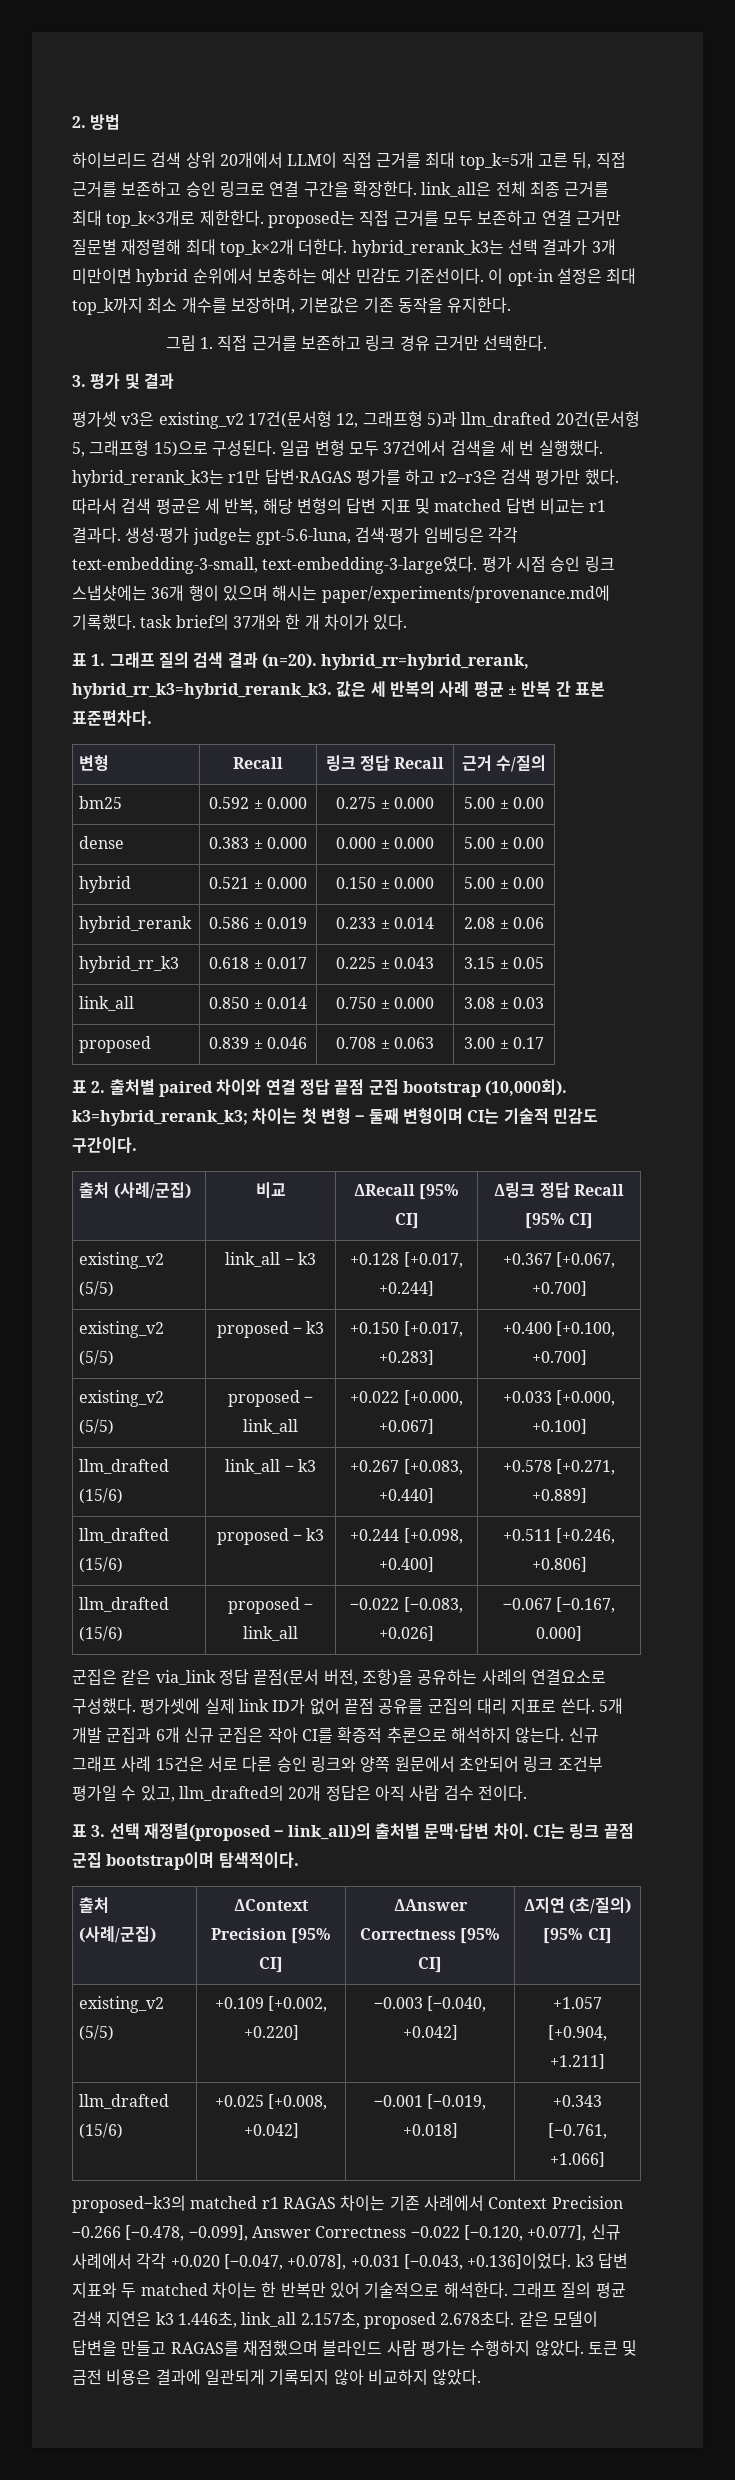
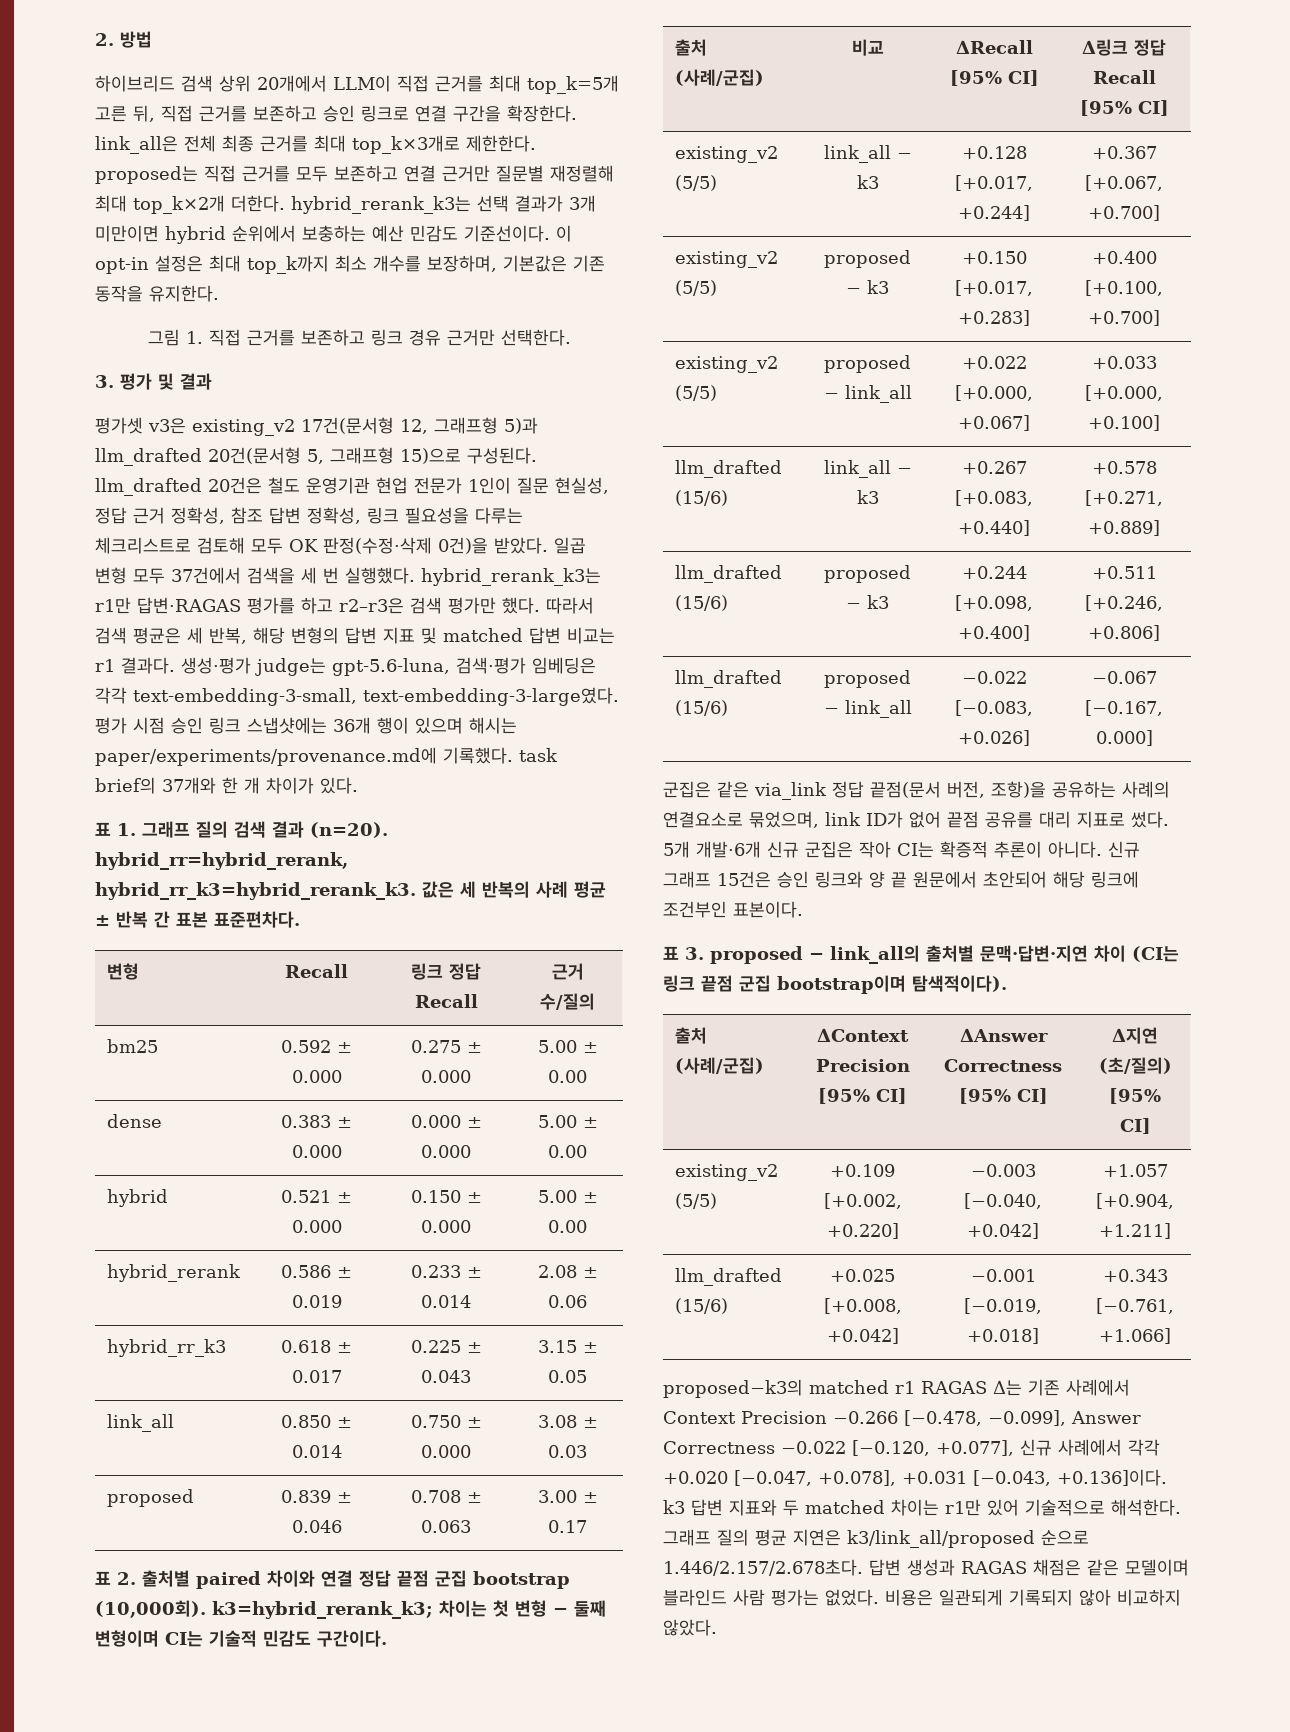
(276, 448) none -> [95,477,609,496] [95,507,523,524] [95,537,548,554] llm_drafted 20건은 철도 운영기관 현업 전문가 1인이 질문 현실성, 정답 근거 정확성, 참조 답변 정확성, 링크 필요성을 다루는 체크리스트로 검토해 모두 OK 판정(수정·삭제 0건)을 받았다.
[72,1698,235,1714] 구성했다. 평가셋에 실제 -> [749,811,819,828] 묶었으며,
[427,1698,473,1714] 군집의 -> (1033, 820) none
[560,1698,623,1714] [72,1727,599,1743] [72,1756,603,1772] [72,1785,527,1802] [72,1823,565,1841] 쓴다. 5개 개발 군집과 6개 신규 군집은 작아 CI를 확증적 추론으로 해석하지 않는다. 신규 그래프 사례 15건은 서로 다른 승인 링크와 양쪽 원문에서 초안되어 링크 조건부 평가일 수 있고, llm_drafted의 20개 정답은 아직 사람 검수 전이다. // 표 3. 선택 재정렬(proposed − link_all)의 출처별 문맥·답변 차이. CI는 -> [1131,811,1169,828] [663,841,1140,858] [663,871,1139,888] [663,901,803,918] [663,945,1179,964] 썼다. 5개 개발·6개 신규 군집은 작아 CI는 확증적 추론이 아니다. 신규 그래프 15건은 승인 링크와 양 끝 원문에서 초안되어 해당 링크에 조건부인 표본이다. // 표 3. proposed − link_all의 출처별 문맥·답변·지연 차이 (CI는
[218,1852,299,1869] 탐색적이다. -> [912,975,1007,992] 탐색적이다).
[340,2195,386,2211] 차이는 -> [993,1380,1022,1396] Δ는
[467,2253,572,2269] +0.136]이었다. -> [1057,1469,1167,1486] +0.136]이다.
[261,2282,326,2298] 한 반복만 -> [945,1499,981,1516] r1만
[72,2311,598,2329] [72,2340,638,2356] [72,2369,201,2385] 검색 지연은 k3 1.446초, link_all 2.157초, proposed 2.678초다. 같은 모델이 답변을 만들고 RAGAS를 채점했으며 블라인드 사람 평가는 수행하지 않았다. 토큰 및 금전 비용은 결과에 -> [793,1529,1089,1548] [663,1559,1189,1576] [663,1589,933,1606] 지연은 k3/link_all/proposed 순으로 1.446/2.157/2.678초다. 답변 생성과 RAGAS 채점은 같은 모델이며 블라인드 사람 평가는 없었다. 비용은

